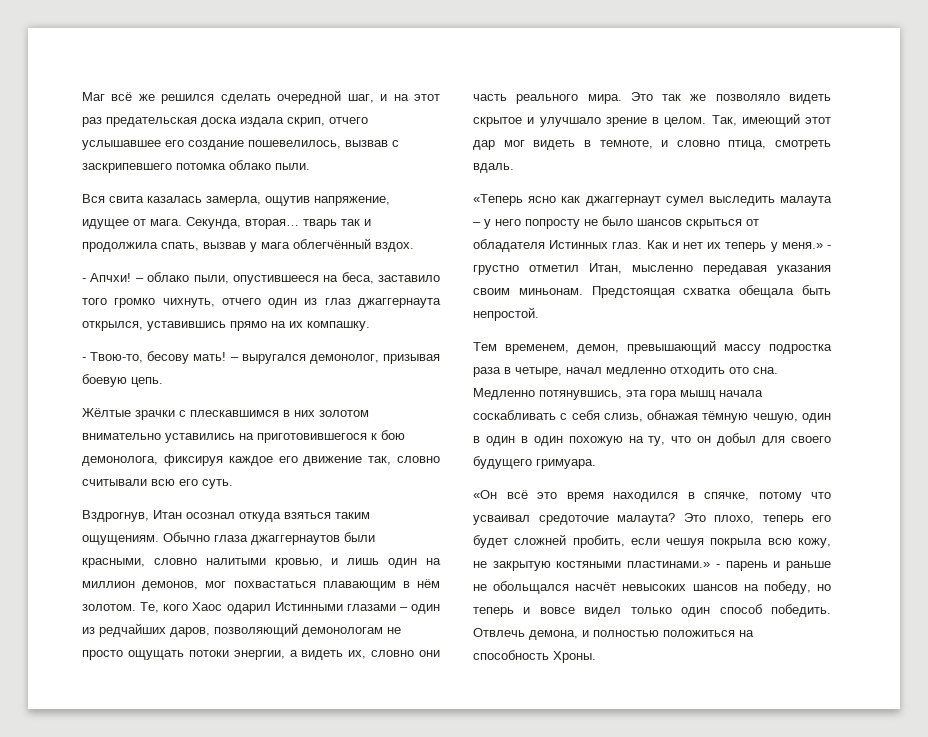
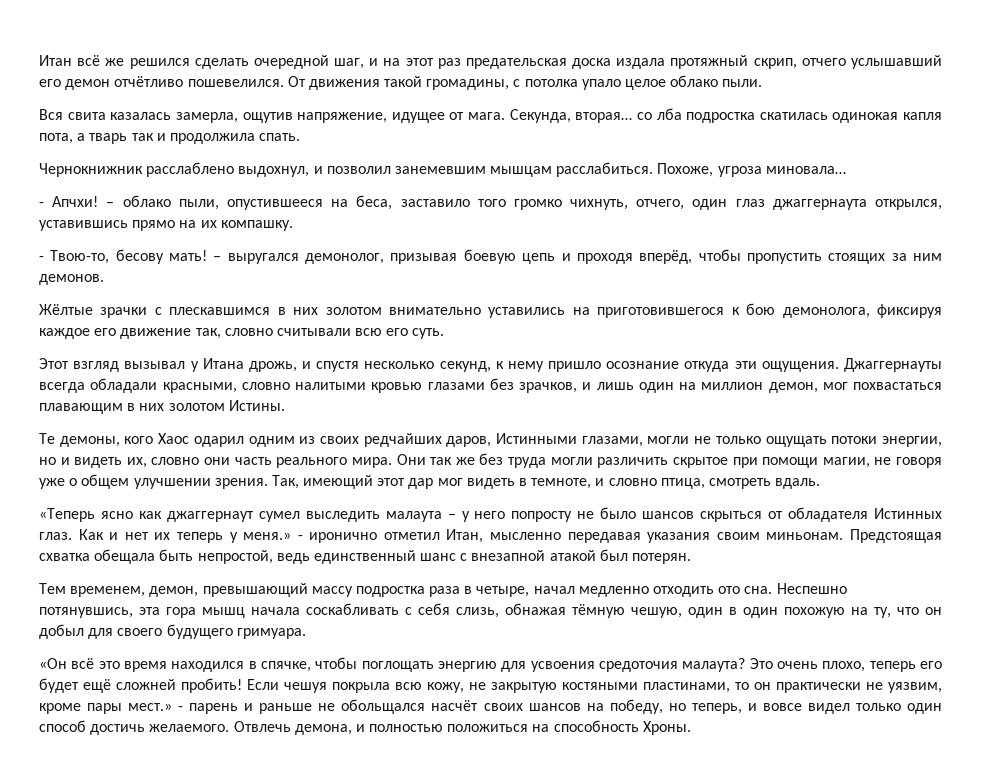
[82,92,105,101] Маг -> [39,55,72,66] Итан
(284, 122) none -> [670,55,749,69] протяжный
[82,140,399,150] [82,163,226,173] услышавшее его создание пошевелилось, вызвав с заскрипевшего потомка -> [850,55,942,69] [39,76,667,90] услышавший его демон отчётливо пошевелился. От движения такой громадины, с потолка упало целое
[303,219,371,229] [82,238,414,252] тварь так и продолжила спать, вызвав у мага облегчённый вздох. -> [636,108,942,123] [39,133,301,144] [39,162,846,177] со лба подростка скатилась одинокая капля пота, а тварь так и продолжила спать. // Чернокнижник расслаблено выдохнул, и позволил занемевшим мышцам расслабиться. Похоже, угроза миновала…
[221,298,318,308] отчего один из -> [636,199,728,210] отчего, один
[131,377,163,387] цепь. -> [522,249,943,264] [39,274,104,285] цепь и проходя вперёд, чтобы пропустить стоящих за ним демонов.
[82,510,370,522] [82,532,375,545] [82,558,323,568] Вздрогнув, Итан осознал откуда взяться таким ощущениям. Обычно глаза джаггернаутов были красными, словно налитыми кровью, -> [39,358,942,372] [39,378,577,393] Этот взгляд вызывал у Итана дрожь, и спустя несколько секунд, к нему пришло осознание откуда эти ощущения. Джаггернауты всегда обладали красными, словно налитыми кровью глазами без зрачков,
[142,581,199,591] демонов, -> [768,382,818,393] демон,
[417,579,440,588] [82,602,440,614] [82,623,401,637] [82,650,123,660] нём золотом. Те, кого Хаос одарил Истинными глазами – один из редчайших даров, позволяющий демонологам не просто -> [139,400,285,411] [39,433,761,447] них золотом Истины. // Те демоны, кого Хаос одарил одним из своих редчайших даров, Истинными глазами, могли не только
[289,650,298,657] а -> [39,457,70,465] но и
[630,92,653,101] Это -> [396,454,426,465] Они
[715,94,831,104] [473,117,707,127] позволяло видеть скрытое и улучшало зрение в целом. -> [479,453,942,468] [39,474,268,489] без труда могли различить скрытое при помощи магии, не говоря уже о общем улучшении зрения.
[473,265,519,275] грустно -> [309,532,378,543] иронично
[473,307,539,321] непростой. -> [197,549,692,564] непростой, ведь единственный шанс с внезапной атакой был потерян.
[473,388,535,400] Медленно -> [776,583,847,594] Неспешно
[520,436,563,446] в один -> (778, 612) none
[758,492,831,502] [473,515,609,525] потому что усваивал средоточие -> [315,657,678,672] чтобы поглощать энергию для усвоения средоточия
(706, 517) none -> [777,661,818,669] очень
[514,534,660,548] сложней пробить, если -> [83,678,279,693] ещё сложней пробить! Если
[627,561,711,568] пластинами.» -> [643,682,942,693] [39,703,173,714] пластинами, то он практически не уязвим, кроме пары мест.»
[622,584,687,591] невысоких -> [483,703,523,711] своих
[473,607,514,617] теперь -> [691,703,742,714] теперь,
[771,604,831,617] победить. -> [90,724,230,735] достичь желаемого.

